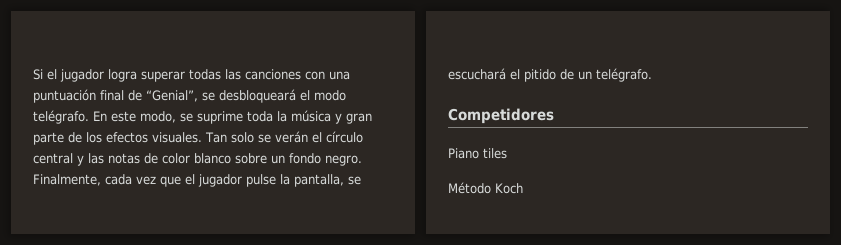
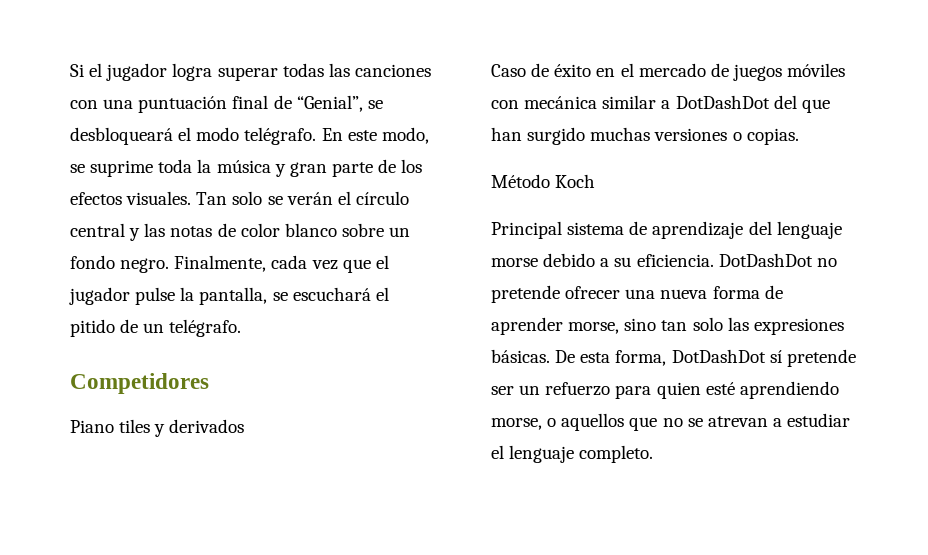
[448,182,523,194] // Método Koch -> [154,419,245,437] [491,63,846,81] [491,95,830,113] [491,127,799,145] [491,174,596,188] [491,221,842,239] [491,253,837,267] [491,285,783,303] [491,317,844,335] [491,349,856,367] [491,381,839,399] [491,413,851,431] [491,445,654,463] y derivados // Caso de éxito en el mercado de juegos móviles con mecánica similar a DotDashDot del que han surgido muchas versiones o copias. // Método Koch // Principal sistema de aprendizaje del lenguaje morse debido a su eficiencia. DotDashDot no pretende ofrecer una nueva forma de aprender morse, sino tan solo las expresiones básicas. De esta forma, DotDashDot sí pretende ser un refuerzo para quien esté aprendiendo morse, o aquellos que no se atrevan a estudiar el lenguaje completo.

